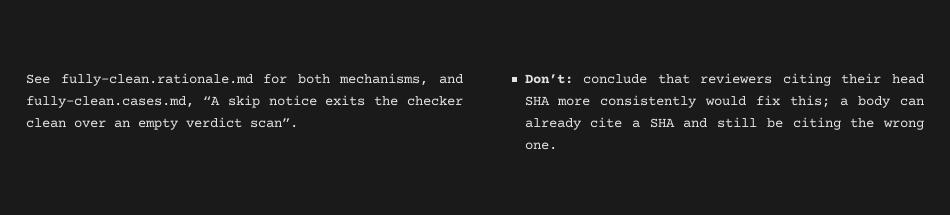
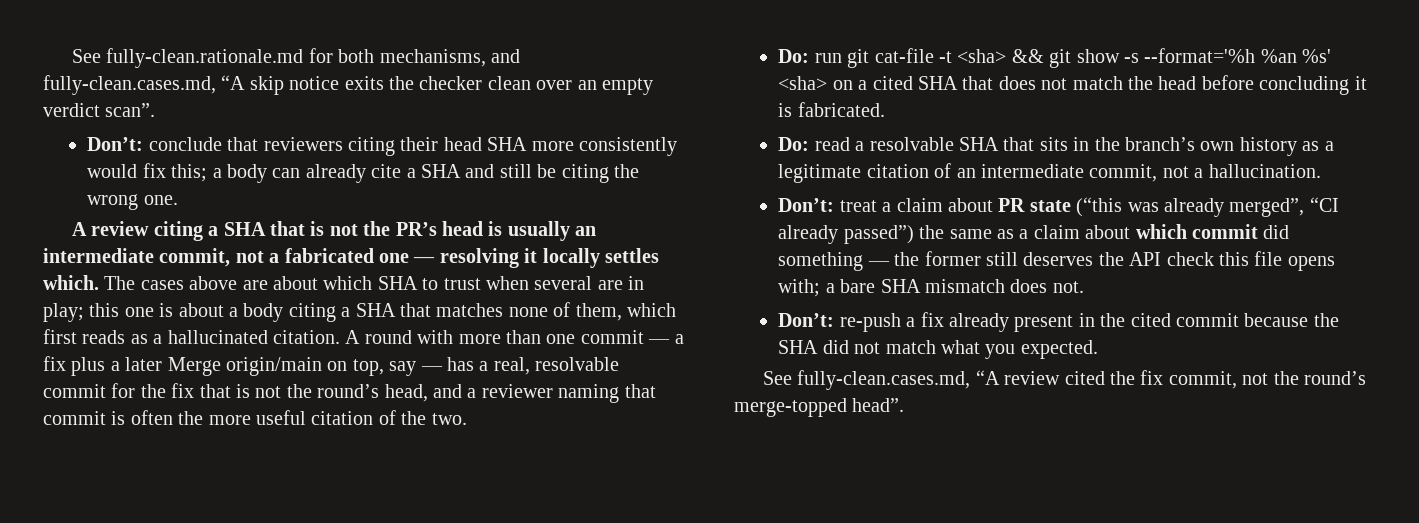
(557, 146) none -> [71,221,597,241] [43,248,659,268] [43,275,645,290] [43,302,676,322] [43,329,684,344] [43,356,620,376] [43,383,656,403] [43,410,467,425] [778,48,1332,68] [778,75,1367,95] [778,102,885,117] [778,137,1334,156] [778,163,1321,183] [778,197,1339,217] [778,224,1290,244] [778,251,1335,271] [778,279,1084,297] [778,312,1339,332] [778,340,1098,359] [762,370,1366,390] [734,398,905,417] // A review citing a SHA that is not the PR’s head is usually an intermediate commit, not a fabricated one — resolving it locally settles which. The cases above are about which SHA to trust when several are in play; this one is about a body citing a SHA that matches none of them, which first reads as a hallucinated citation. A round with more than one commit — a fix plus a later Merge origin/main on top, say — has a real, resolvable commit for the fix that is not the round’s head, and a reviewer naming that commit is often the more useful citation of the two. // Do: run git cat-file -t <sha> && git show -s --format='%h %an %s' <sha> on a cited SHA that does not match the head before concluding it is fabricated. // Do: read a resolvable SHA that sits in the branch’s own history as a legitimate citation of an intermediate commit, not a hallucination. // Don’t: treat a claim about PR state (“this was already merged”, “CI already passed”) the same as a claim about which commit did something — the former still deserves the API check this file opens with; a bare SHA mismatch does not. // Don’t: re-push a fix already present in the cited commit because the SHA did not match what you expected. // See fully-clean.cases.md, “A review cited the fix commit, not the round’s merge-topped head”.

